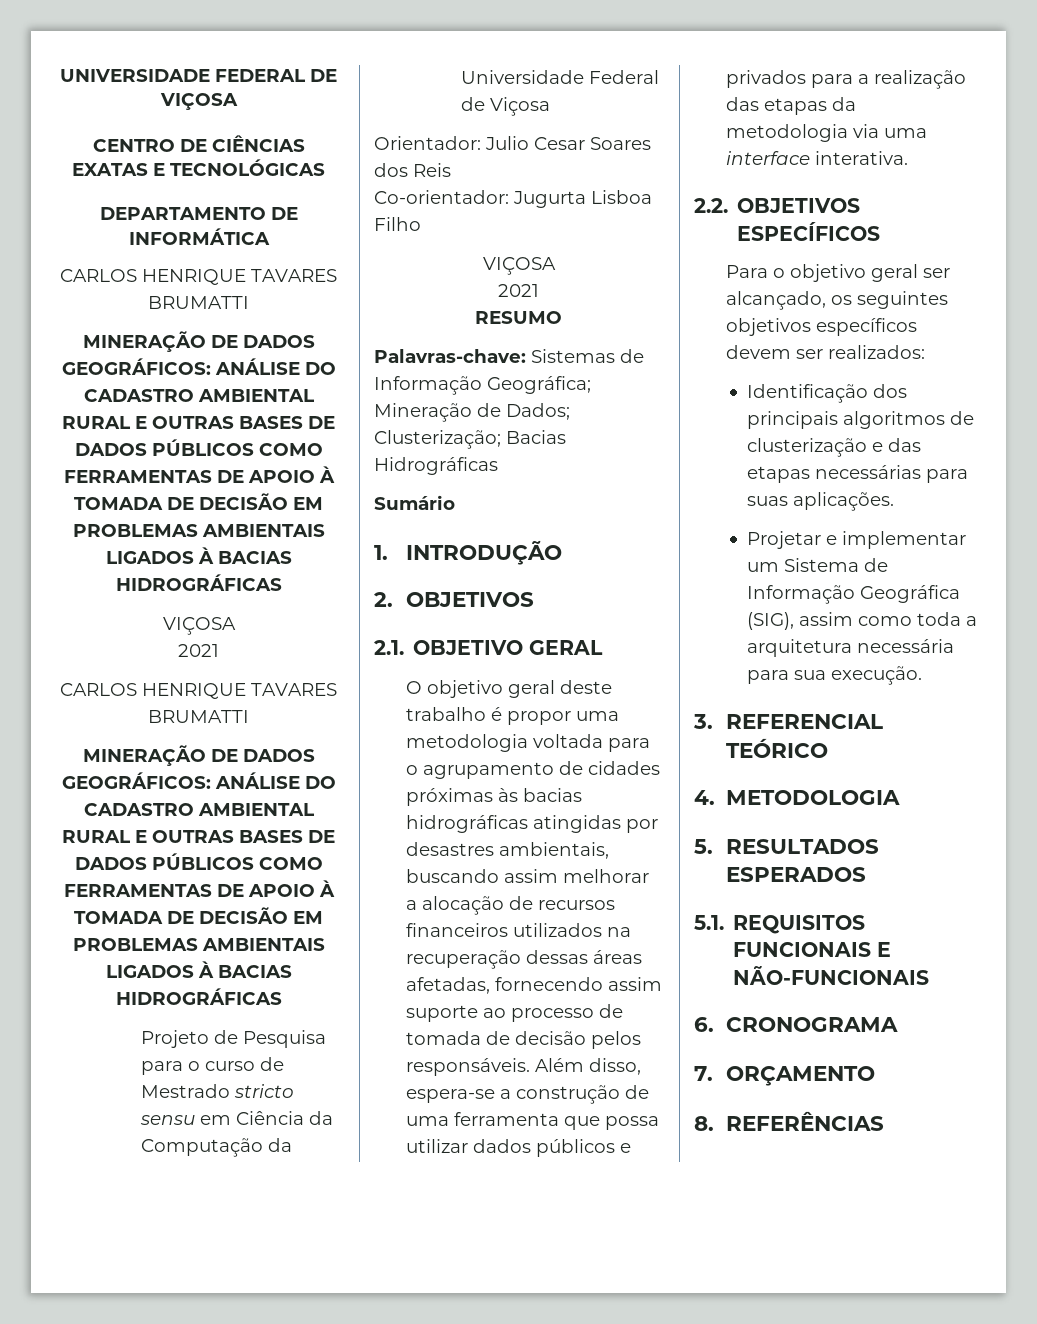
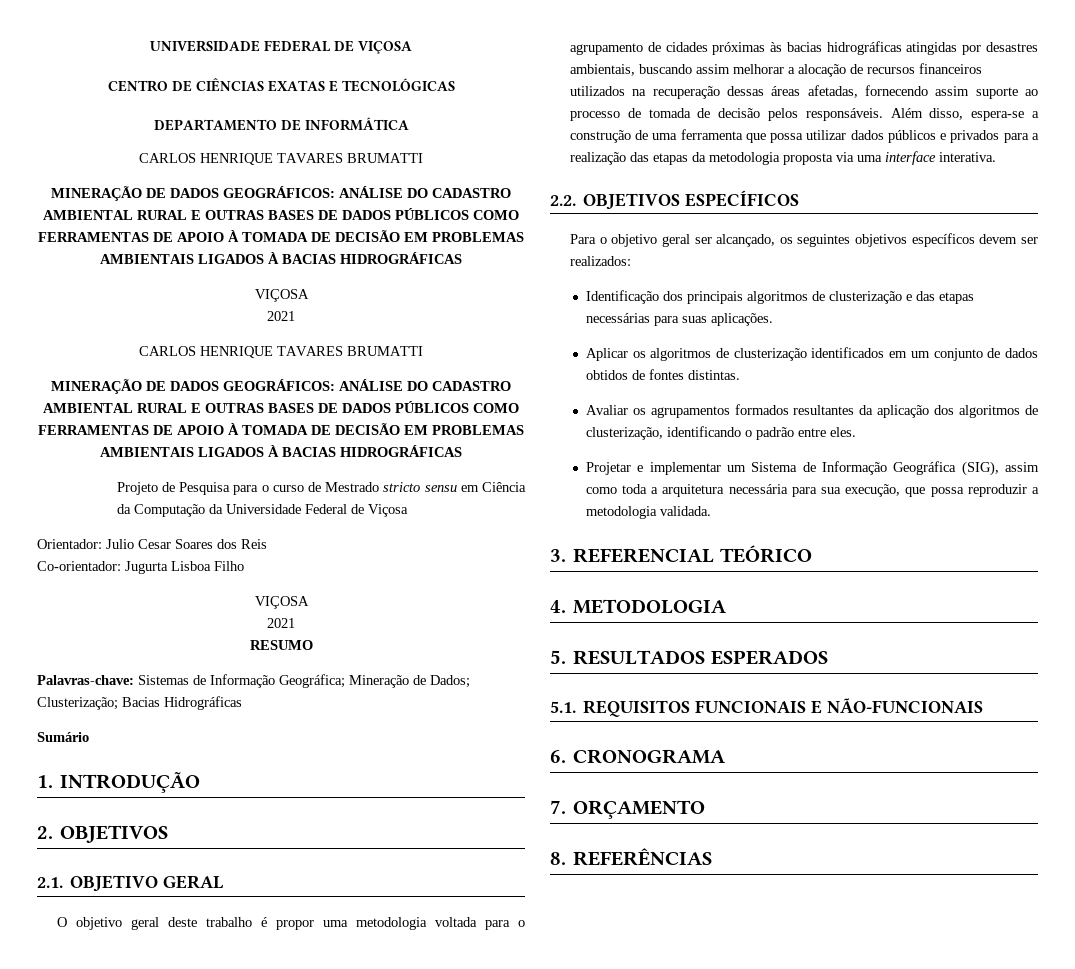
(849, 133) none -> [782,153,833,165] proposta
(894, 501) none -> [585,347,1038,361] [585,369,740,380] [585,404,1039,418] [585,426,856,440] // Aplicar os algoritmos de clusterização identificados em um conjunto de dados obtidos de fontes distintas. // Avaliar os agrupamentos formados resultantes da aplicação dos algoritmos de clusterização, identificando o padrão entre eles.
[830,666,922,685] execução. -> [845,484,1039,497] [585,506,711,519] execução, que possa reproduzir a metodologia validada.

